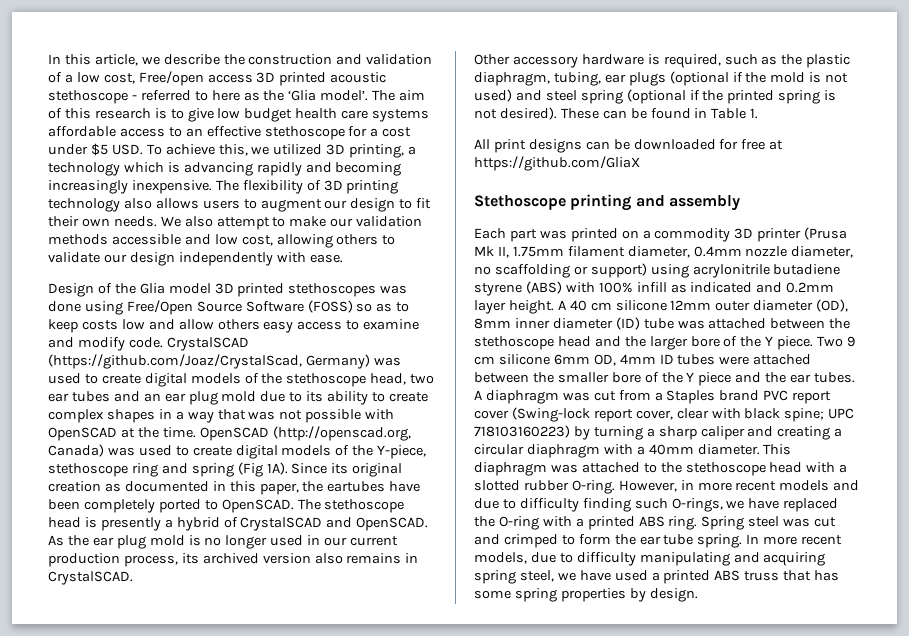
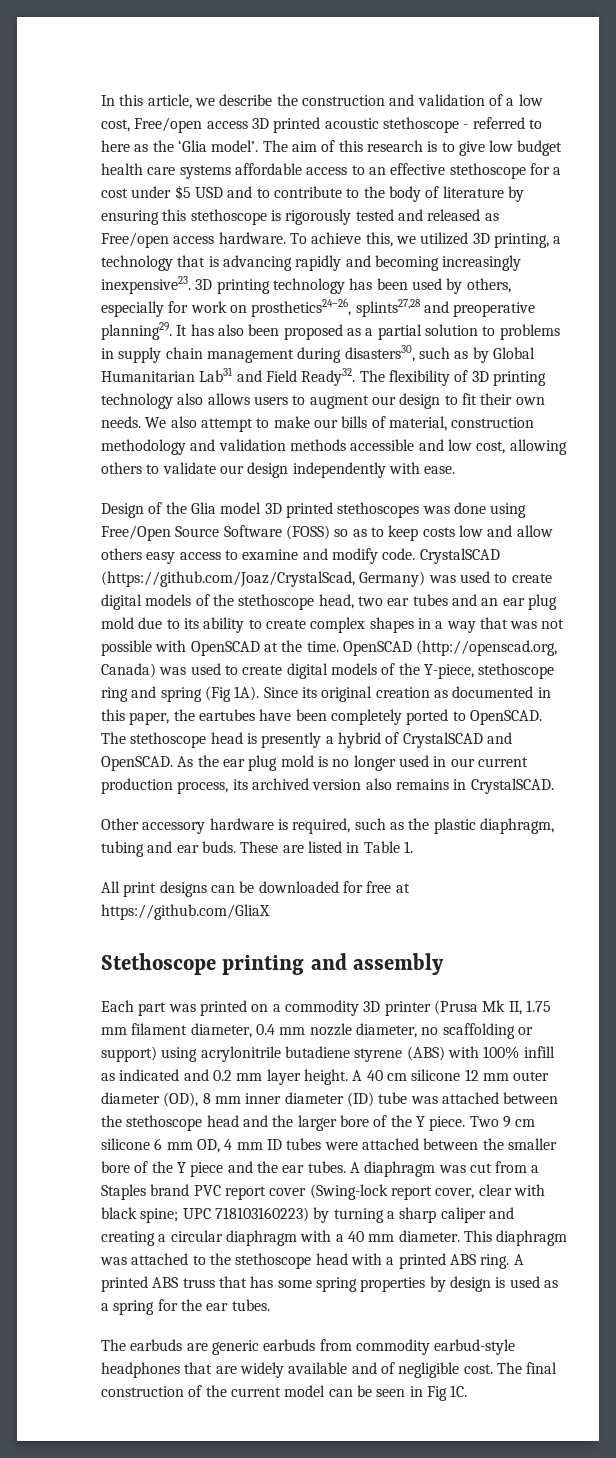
[111,144,143,155] USD. -> [194,186,524,202] [101,209,499,225] [101,232,286,248] USD and to contribute to the body of literature by ensuring this stethoscope is rigorously tested and released as Free/open access hardware.
[123,162,164,173] which -> [177,255,206,267] that
[131,180,212,194] inexpensive. -> [101,276,511,294] [101,298,536,317] [101,322,560,340] [101,345,535,363] [101,367,356,386] inexpensive23. 3D printing technology has been used by others, especially for work on prosthetics24–26, splints27,28 and preoperative planning29. It has also been proposed as a partial solution to problems in supply chain management during disasters30, such as by Global Humanitarian Lab31 and Field Ready32.
(354, 222) none -> [341,416,535,431] [101,439,216,455] bills of material, construction methodology and
[553,71,849,86] [474,89,837,104] [474,107,691,120] tubing, ear plugs (optional if the mold is not used) and steel spring (optional if the printed spring is not desired). These can be found -> [101,841,342,857] tubing and ear buds. These are listed
[512,246,742,258] 1.75mm filament diameter, 0.4mm -> [525,1000,551,1012] [101,1023,306,1038] 1.75 mm filament diameter, 0.4 mm
[786,282,835,293] 0.2mm -> [212,1070,263,1081] 0.2 mm
[670,300,712,310] 12mm -> [464,1069,509,1081] 12 mm
[474,318,511,329] 8mm -> [202,1093,241,1104] 8 mm
[553,354,656,366] 6mm OD, 4mm -> [154,1138,263,1153] 6 mm OD, 4 mm
[648,444,694,455] 40mm -> [347,1231,395,1242] 40 mm
[474,480,860,494] [474,498,839,512] [474,516,837,530] [474,534,843,548] [474,552,826,566] [474,570,660,584] slotted rubber O-ring. However, in more recent models and due to difficulty finding such O-rings, we have replaced the O-ring with a printed ABS ring. Spring steel was cut and crimped to form the ear tube spring. In more recent models, due to difficulty manipulating and acquiring spring steel, we have used a -> [398,1253,524,1269] printed ABS ring. A
[649,588,698,602] design. -> [449,1276,558,1292] [101,1299,270,1315] [101,1339,516,1355] [101,1362,558,1378] [101,1385,468,1401] design is used as a spring for the ear tubes. // The earbuds are generic earbuds from commodity earbud-style headphones that are widely available and of negligible cost. The final construction of the current model can be seen in Fig 1C.

